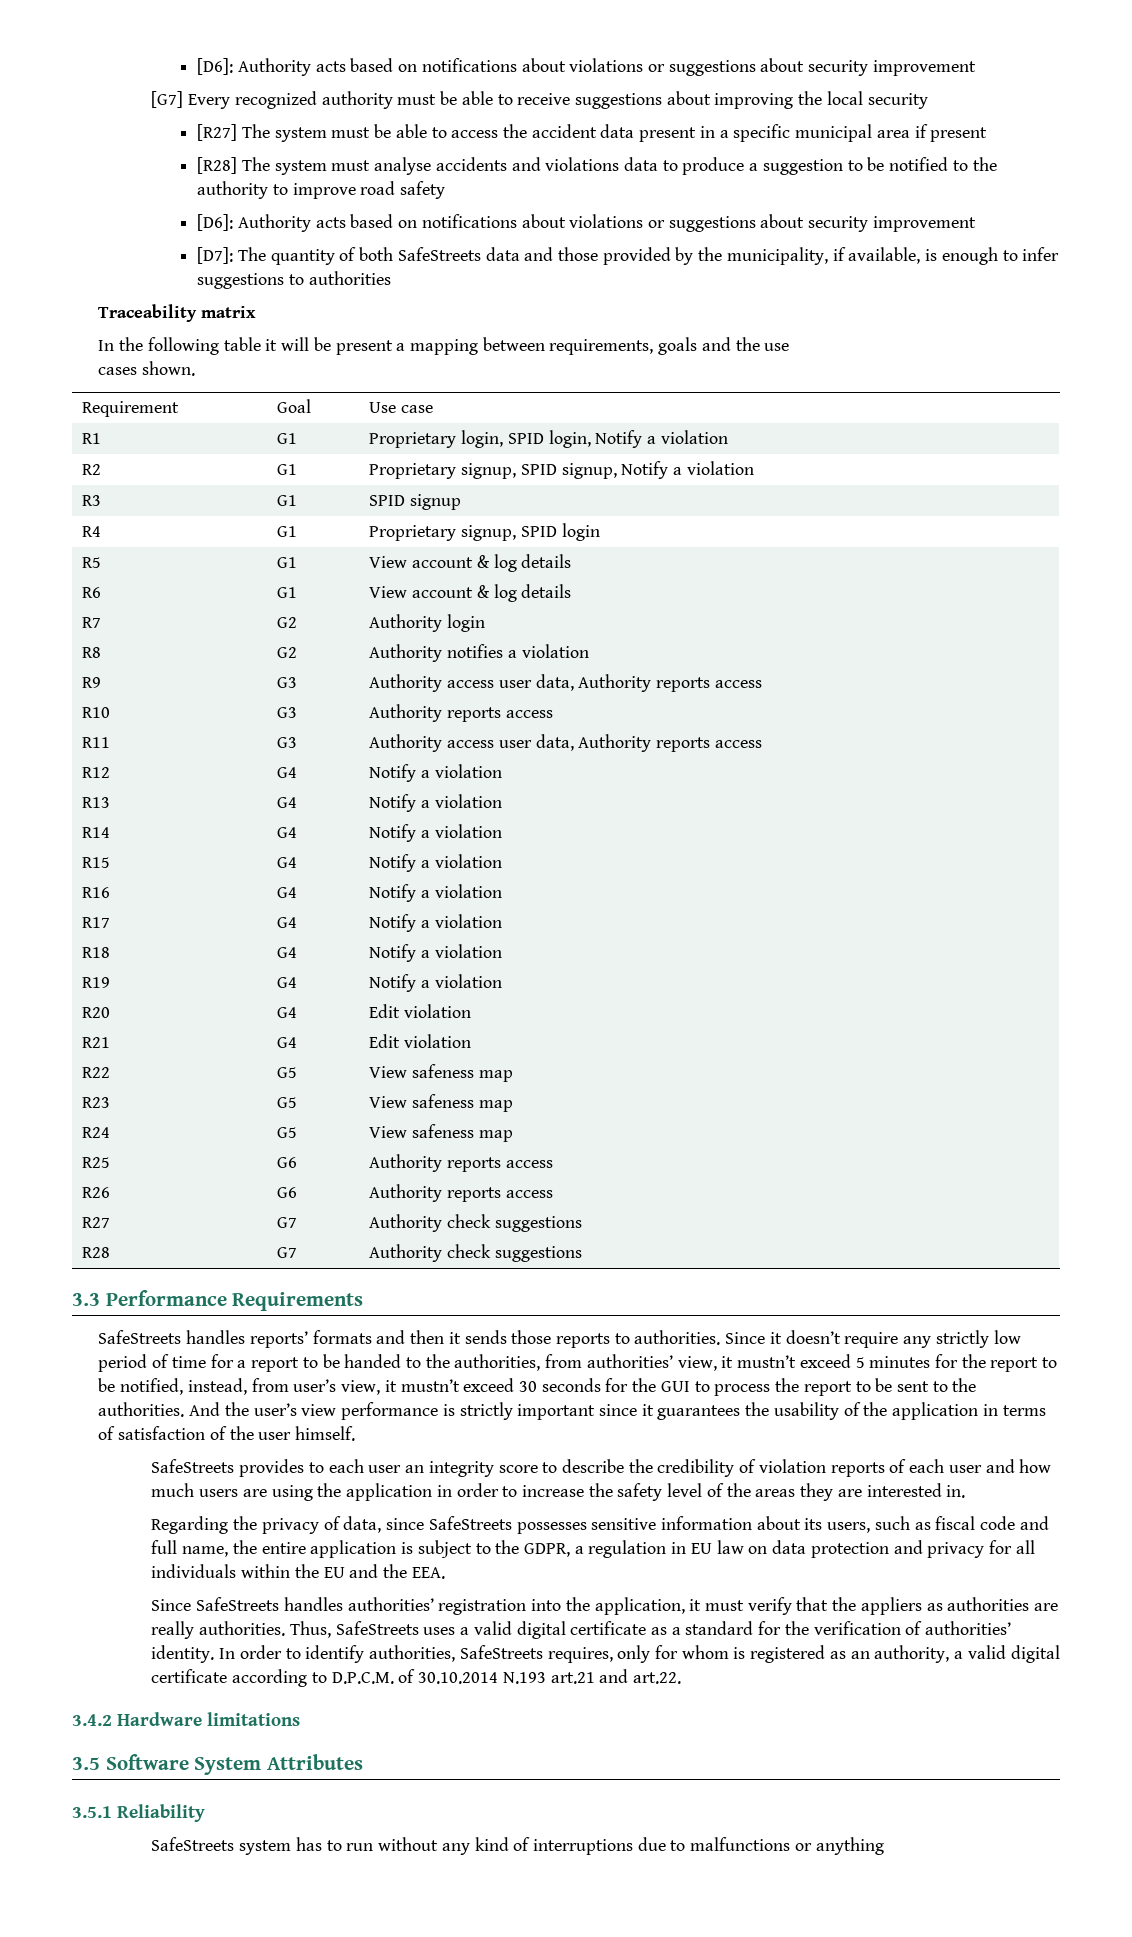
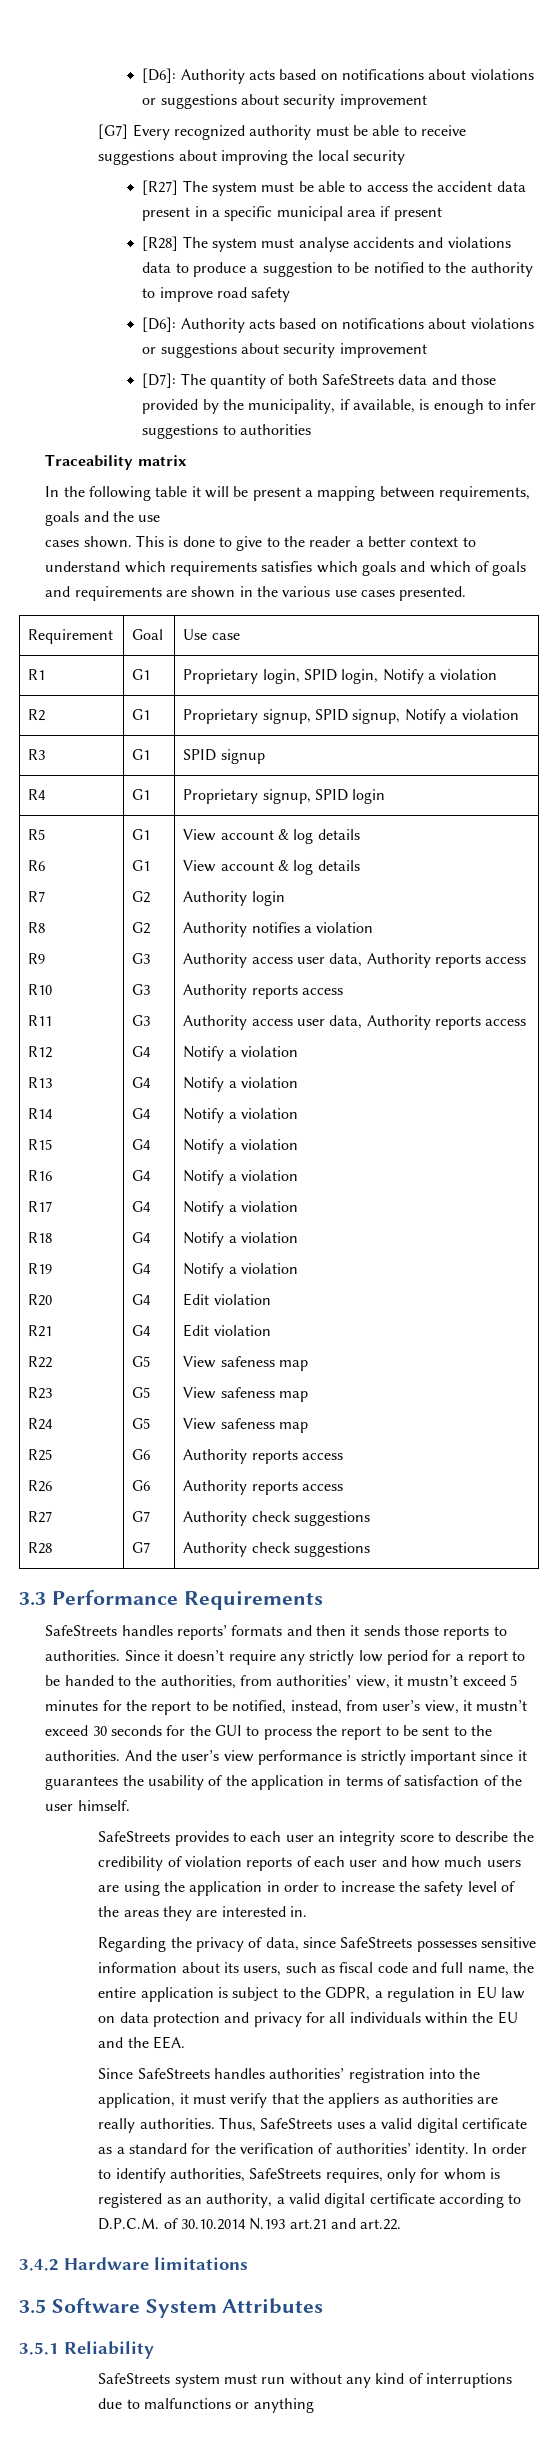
(196, 368) none -> [136,535,476,551] [45,561,527,576] [45,586,467,601] This is done to give to the reader a better context to understand which requirements satisfies which goals and which of goals and requirements are shown in the various use cases presented.
[152,1354,206,1368] of time -> (429, 1657) none
[295,1837,342,1851] has to -> [223,2374,257,2384] must

